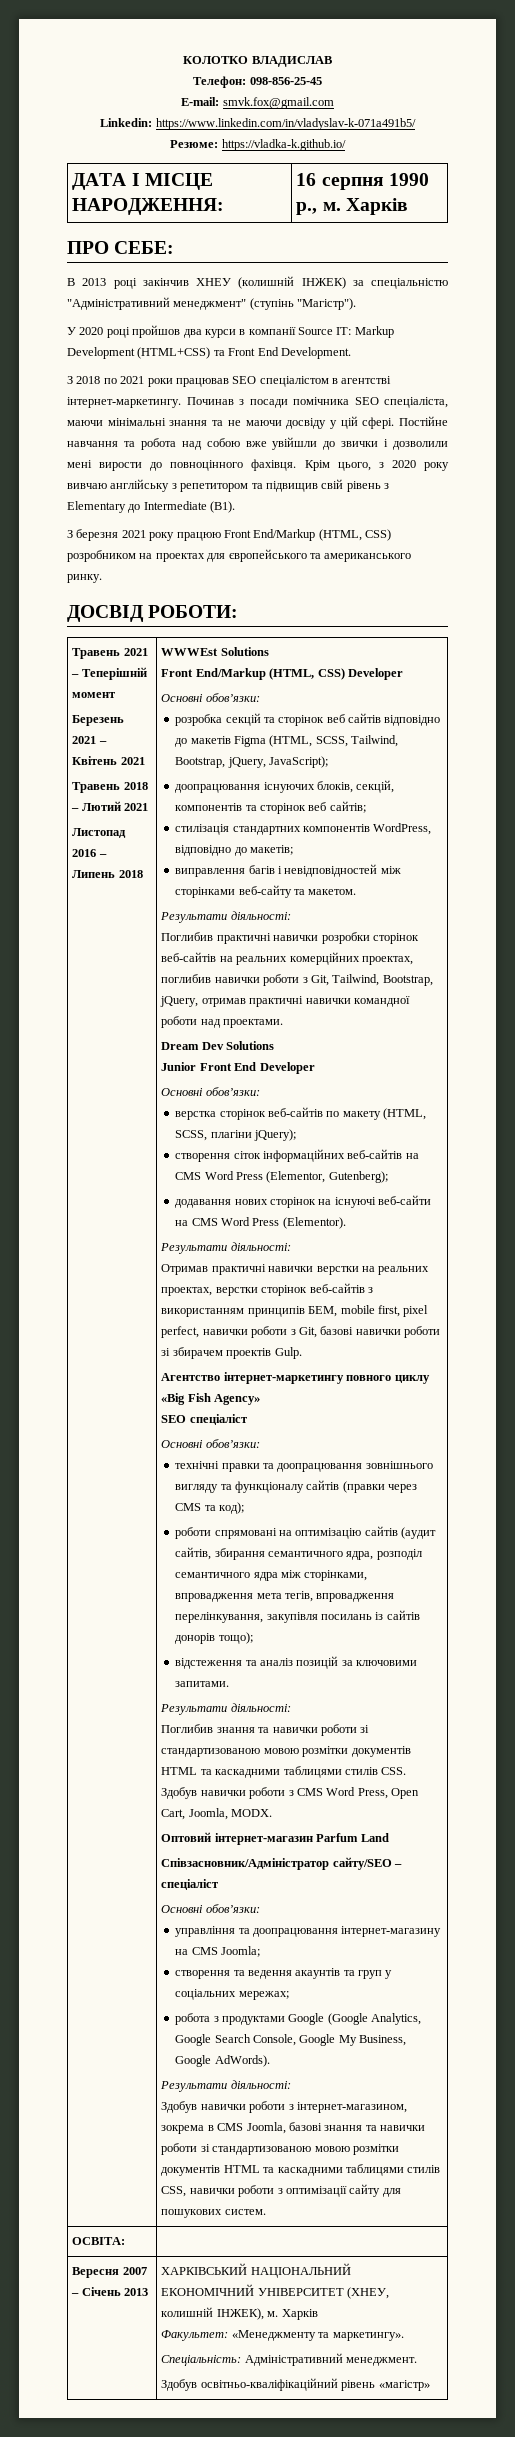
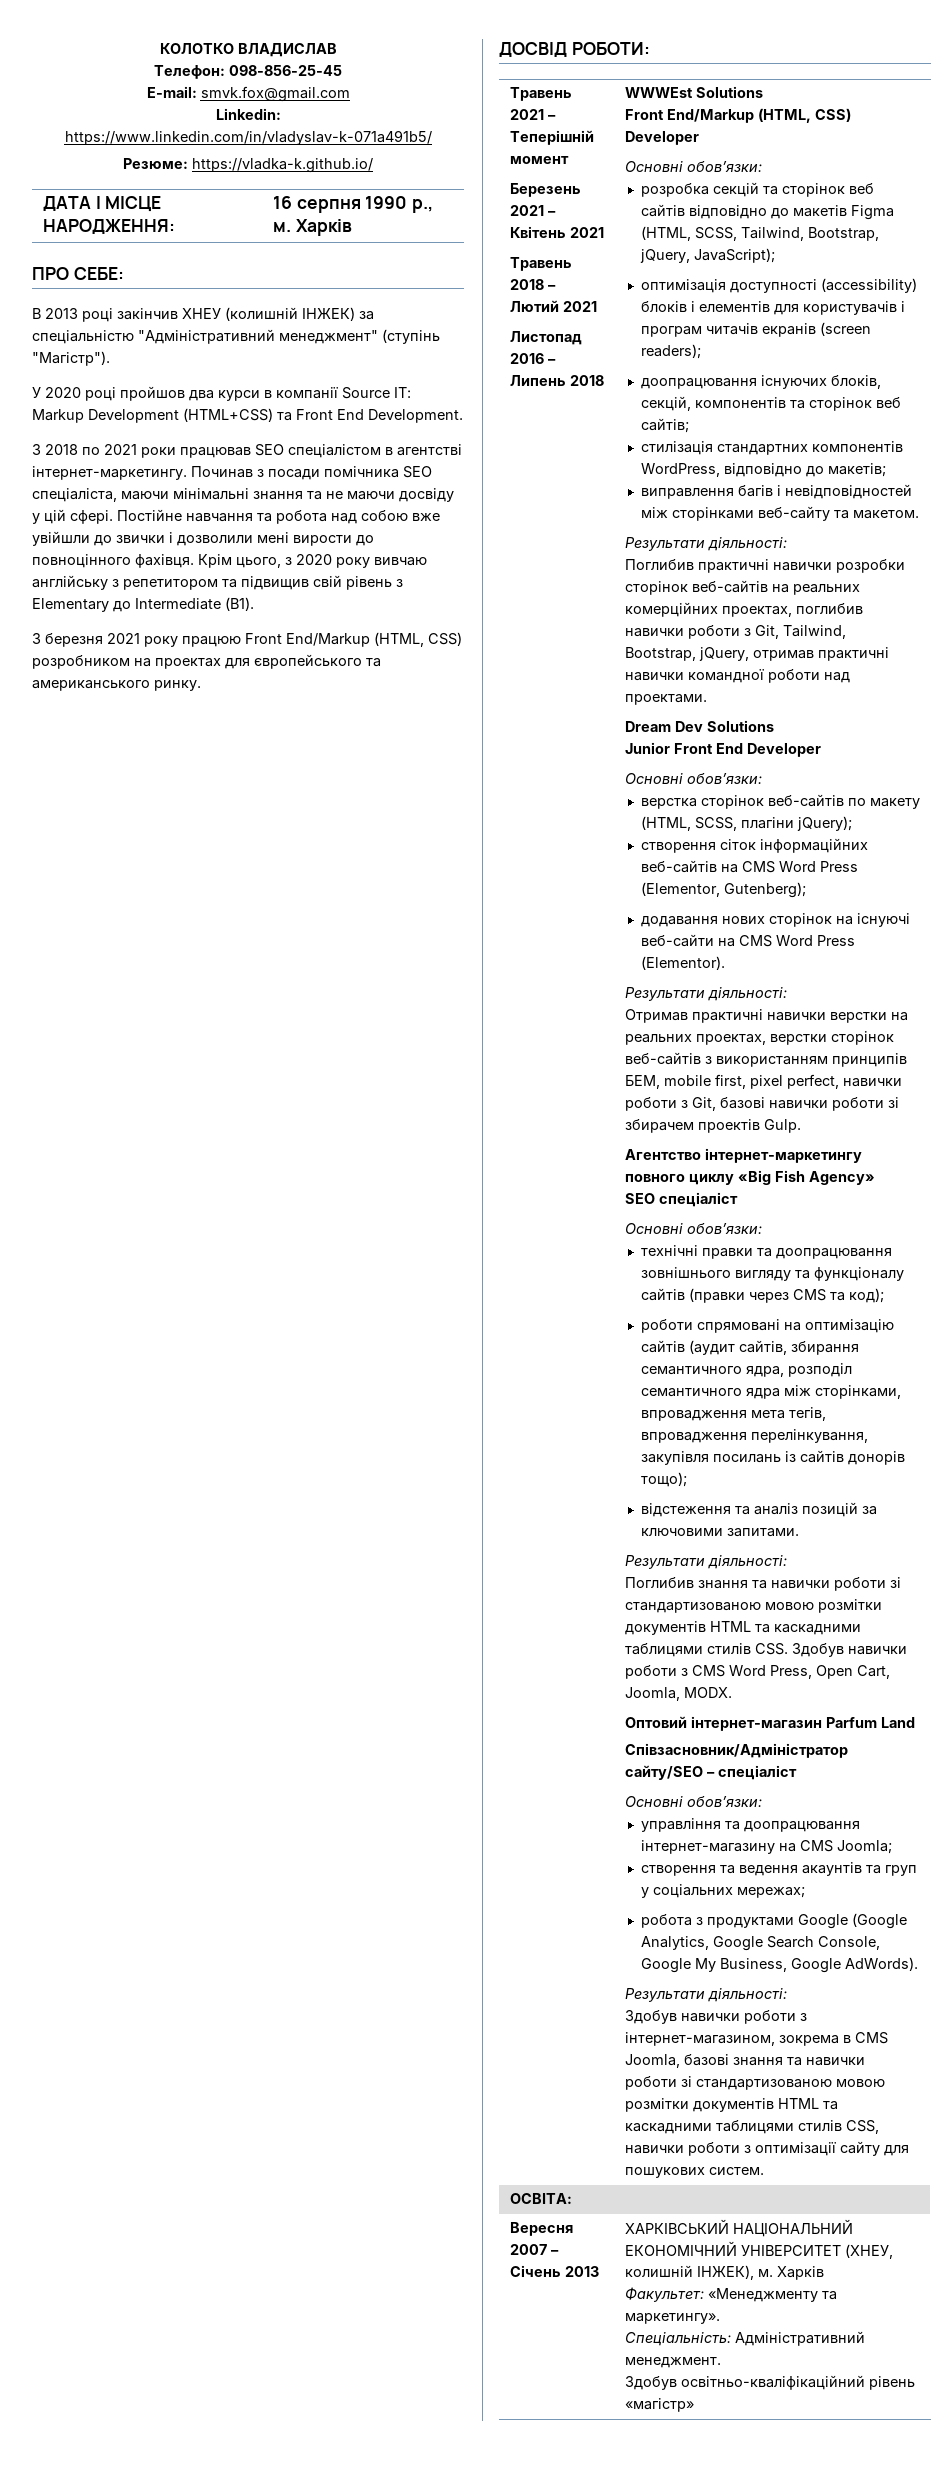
(328, 762) none -> [640,278,917,293] [640,301,905,315] [640,322,871,337] [640,344,701,359] // оптимізація доступності (accessibility) блоків і елементів для користувачів і програм читачів екранів (screen readers);

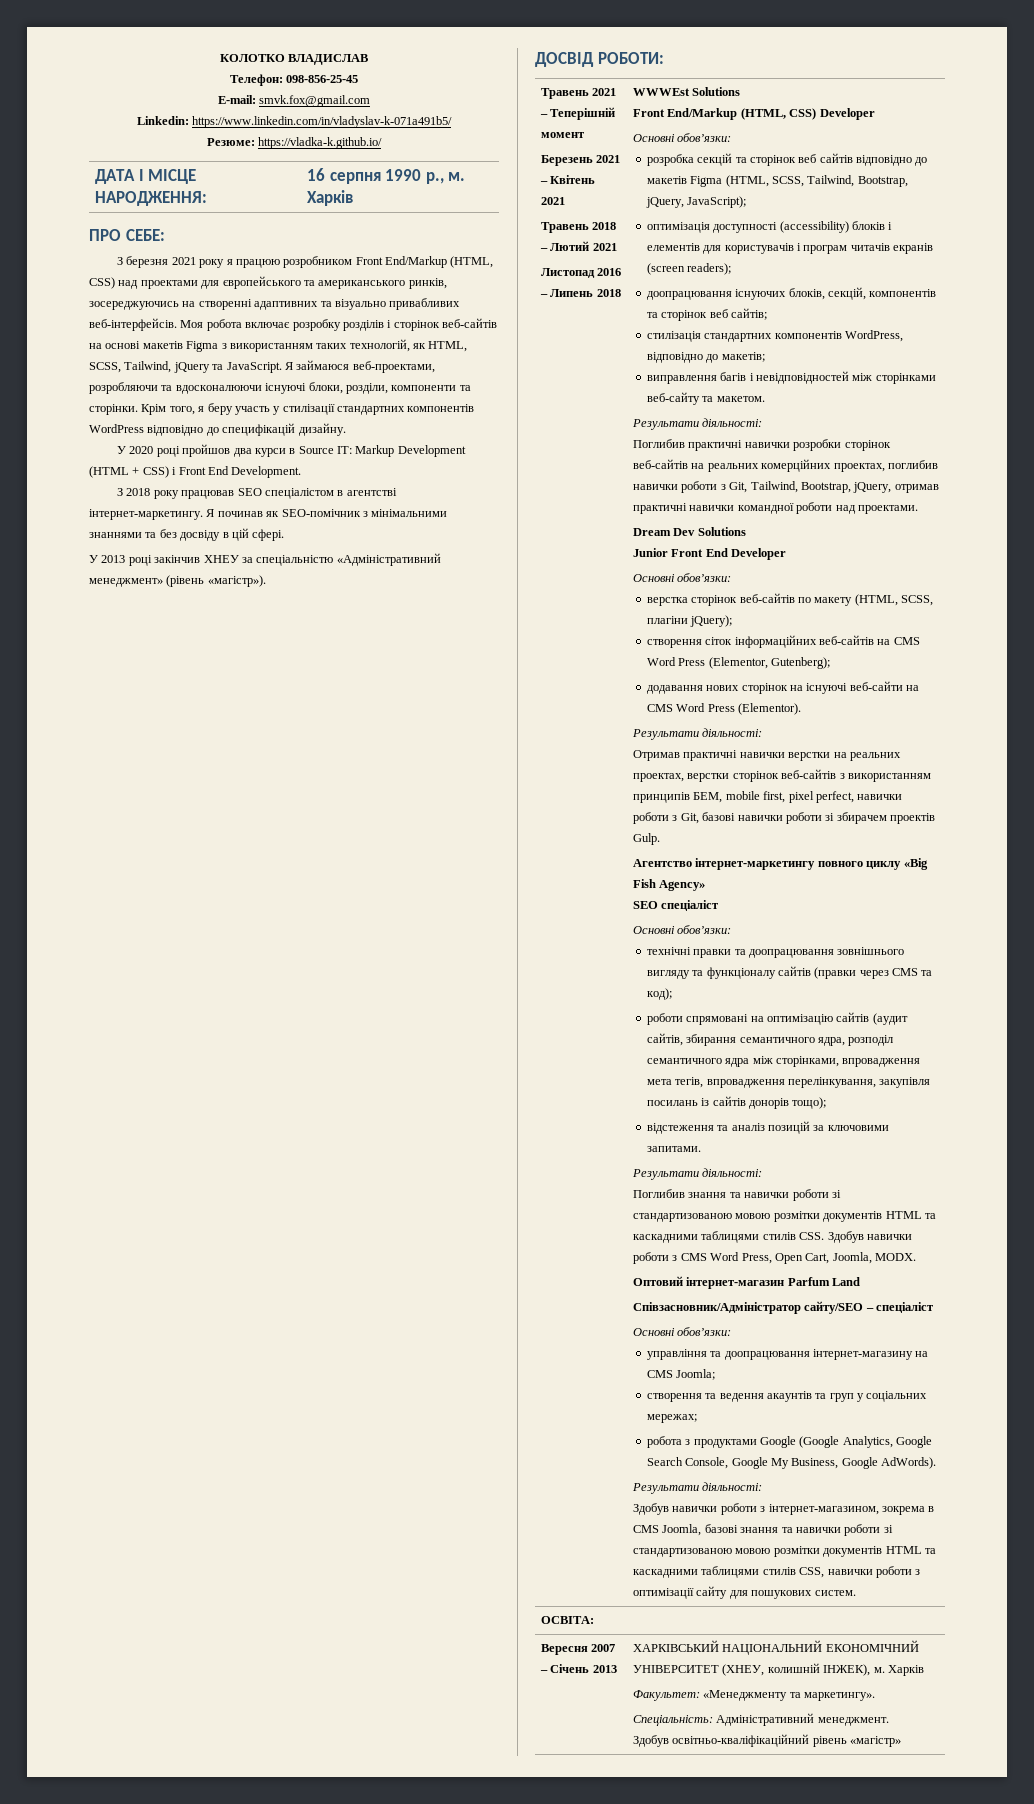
[32,307,374,322] [32,329,440,344] [32,351,110,366] В 2013 році закінчив ХНЕУ (колишній ІНЖЕК) за спеціальністю "Адміністративний менеджмент" (ступінь "Магістр"). -> [117,256,494,268] [89,276,447,289] [89,298,461,310] [89,318,497,331] [89,339,468,352] [89,360,435,373] [89,382,471,394] [89,403,475,415] [89,423,346,436] З березня 2021 року я працюю розробником Front End/Markup (HTML, CSS) над проектами для європейського та американського ринків, зосереджуючись на створенні адаптивних та візуально привабливих веб-інтерфейсів. Моя робота включає розробку розділів і сторінок веб-сайтів на основі макетів Figma з використанням таких технологій, як HTML, SCSS, Tailwind, jQuery та JavaScript. Я займаюся веб-проектами, розробляючи та вдосконалюючи існуючі блоки, розділи, компоненти та сторінки. Крім того, я беру участь у стилізації стандартних компонентів WordPress відповідно до специфікацій дизайну.
[276,387,339,399] компанії -> (296, 451) none
[183,408,292,422] (HTML+CSS) та -> [89,466,177,478] (HTML + CSS) і
[82,444,176,458] по 2021 роки -> [153,490,179,499] року
[191,466,432,480] [32,488,454,502] [32,509,440,524] [32,531,374,546] [32,554,427,568] [32,575,403,590] [32,597,254,612] [32,632,462,647] [32,654,381,669] [32,680,201,691] Починав з посади помічника SEO спеціаліста, маючи мінімальні знання та не маючи досвіду у цій сфері. Постійне навчання та робота над собою вже увійшли до звички і дозволили мені вирости до повноцінного фахівця. Крім цього, з 2020 року вивчаю англійську з репетитором та підвищив свій рівень з Elementary до Intermediate (B1). // З березня 2021 року працюю Front End/Markup (HTML, CSS) розробником на проектах для європейського та американського ринку. -> [206,509,448,517] [89,528,285,541] [89,553,441,566] [89,575,266,587] Я починав як SEO-помічник з мінімальними знаннями та без досвіду в цій сфері. // У 2013 році закінчив ХНЕУ за спеціальністю «Адміністративний менеджмент» (рівень «магістр»).

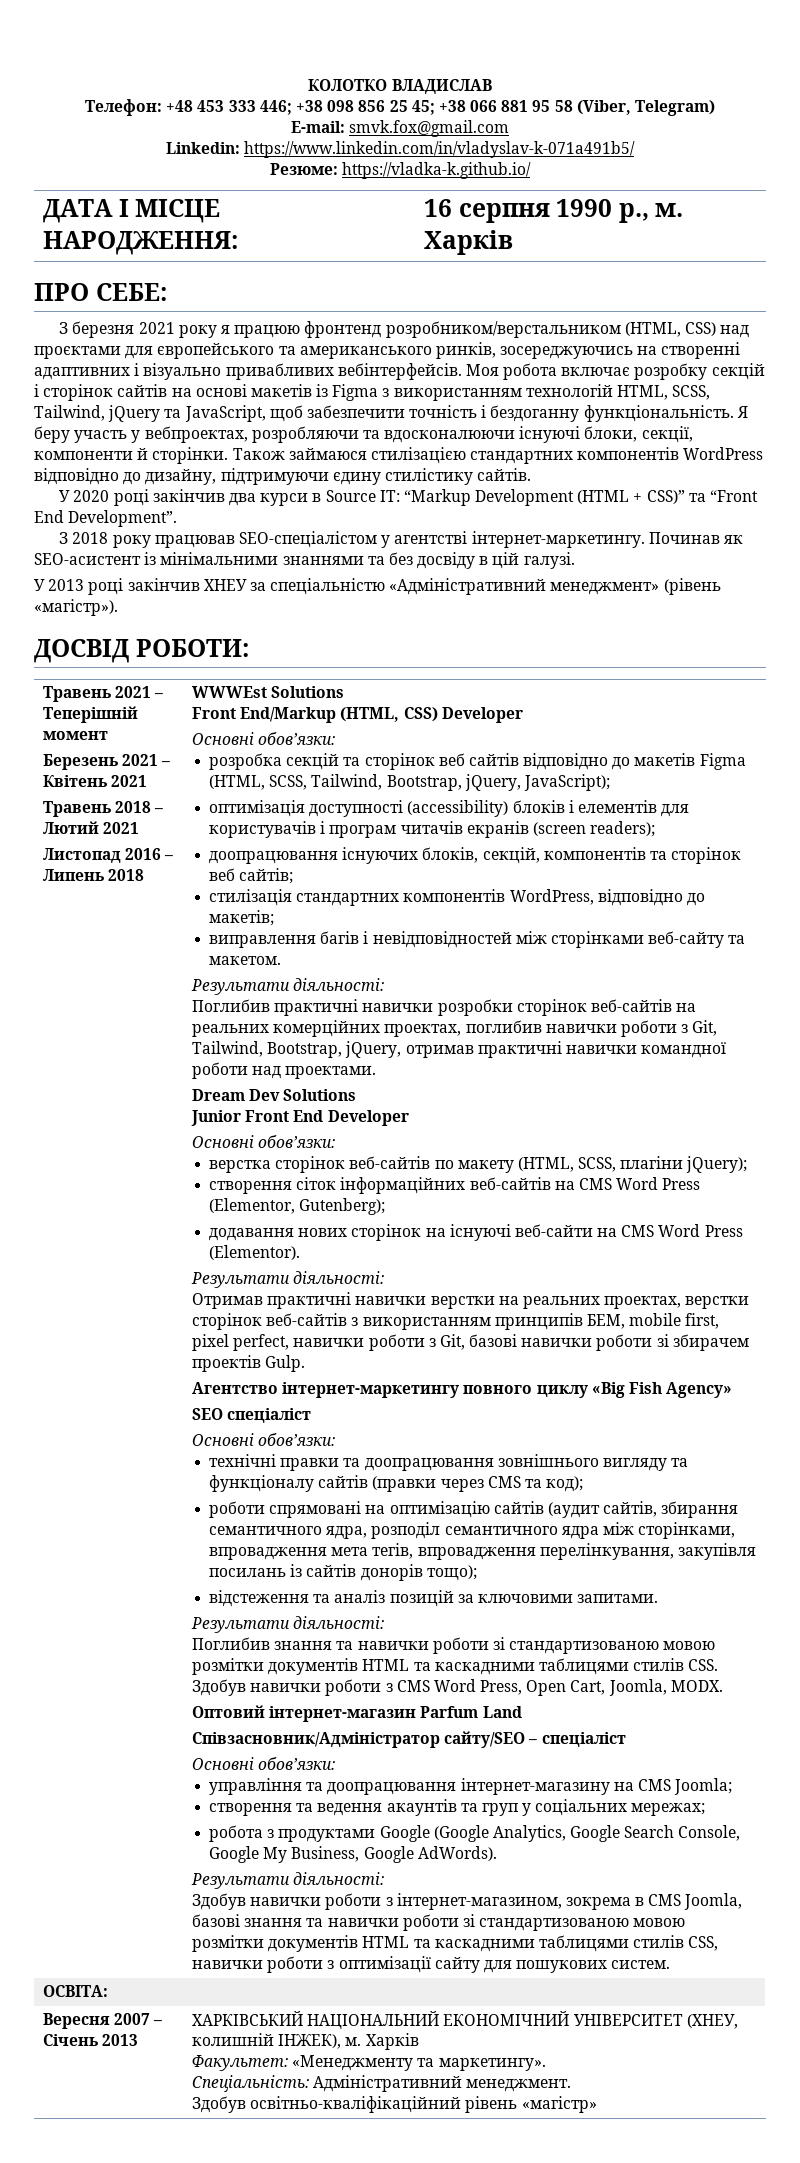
[286,75,359,83] 098-856-25-45 -> [166,100,715,116] +48 453 333 446; +38 098 856 25 45; +38 066 881 95 58 (Viber, Telegram)
[283,256,448,268] розробником Front End/Markup -> [304,321,621,338] фронтенд розробником/верстальником
[140,280,198,289] проектами -> [34,346,121,359] проєктами
[320,301,332,307] та -> [134,363,140,376] і
[89,318,177,331] веб-інтерфейсів. -> [337,363,462,380] вебінтерфейсів.
[342,320,384,331] розділів -> [711,363,765,380] секцій
[442,318,497,328] веб-сайтів -> [117,384,168,397] сайтів
(183, 345) none -> [316,384,329,397] із
[316,339,426,352] таких технологій, як -> [525,384,613,397] технологій
[226,360,435,373] JavaScript. Я займаюся веб-проектами, -> [184,405,748,422] [34,426,248,443] JavaScript, щоб забезпечити точність і бездоганну функціональність. Я беру участь у вебпроектax,
[345,383,471,394] [89,403,335,415] розділи, компоненти та сторінки. Крім того, я беру участь у стилізації -> [641,426,693,443] [34,447,466,464] секції, компоненти й сторінки. Також займаюся стилізацією
[222,423,346,436] специфікацій дизайну. -> [145,468,532,485] дизайну, підтримуючи єдину стилістику сайтів.
[182,444,231,457] пройшов -> [152,489,225,502] закінчив
[355,445,395,457] Markup -> [403,489,471,506] “Markup
[142,466,302,478] CSS) і Front End Development. -> [646,490,759,504] [34,510,178,527] CSS)” та “Front End Development”.
[237,488,397,499] [89,509,368,520] SEO спеціалістом в агентстві інтернет-маркетингу. Я починав як SEO-помічник з -> [239,531,743,548] [34,552,157,565] SEO-спеціалістом у агентстві інтернет-маркетингу. Починав як SEO-асистент із
[252,529,285,541] сфері. -> [523,552,575,569] галузі.

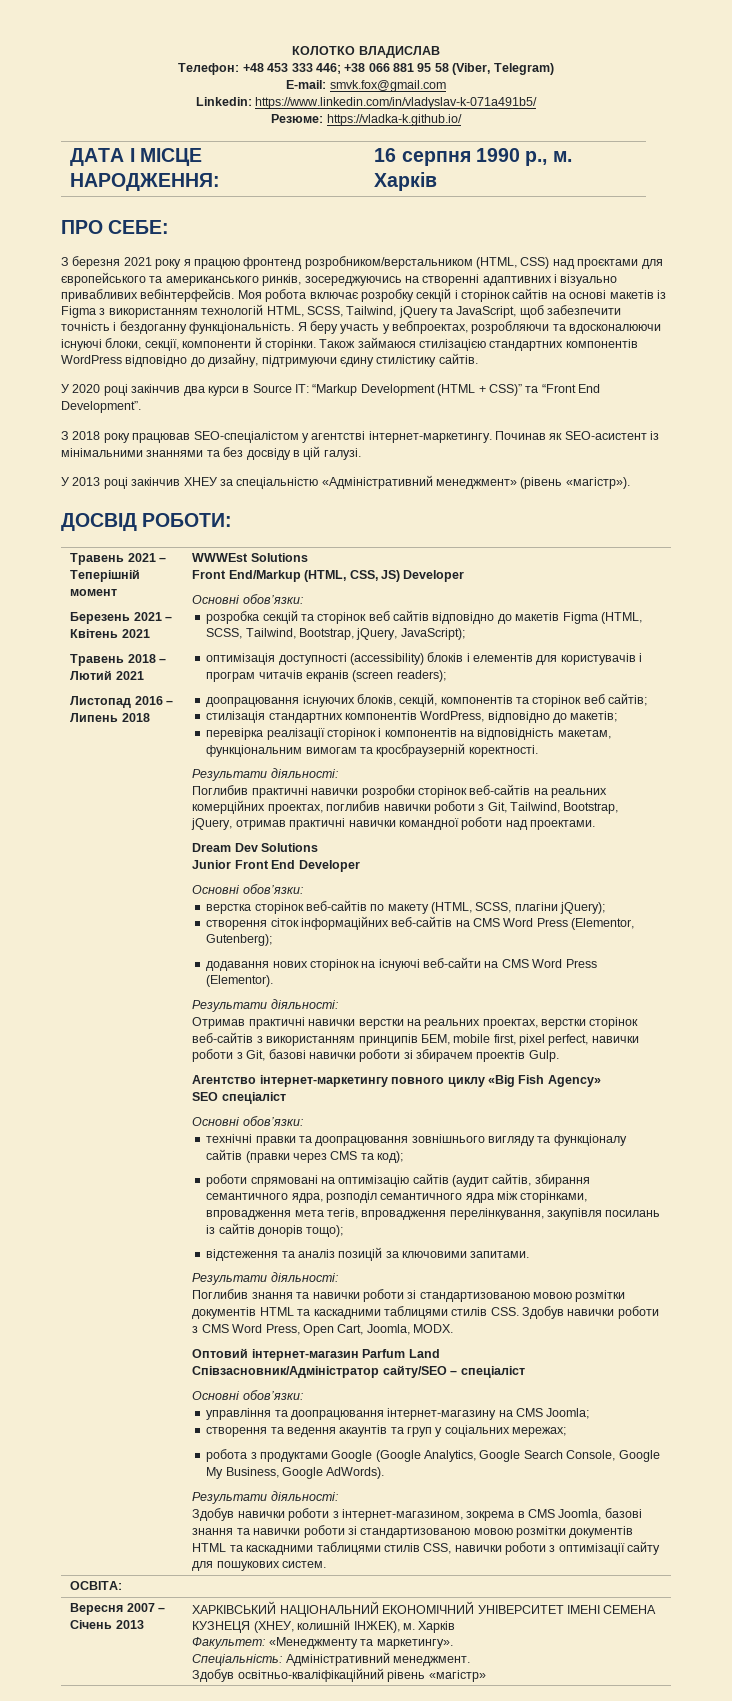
[327,100,466,115] 098 856 25 45; +38 -> (366, 67) none
[403,707,438,722] CSS) -> [349,570,400,582] CSS, JS)
[209,931,746,948] [209,956,282,965] виправлення багів і невідповідностей між сторінками веб-сайту та макетом. -> [206,728,611,740] [206,743,538,757] перевірка реалізації сторінок і компонентів на відповідність макетам, функціональним вимогам та кросбраузерній коректності.
(683, 2020) none -> [566,1605,657,1614] [192,1621,251,1633] ІМЕНІ СЕМЕНА КУЗНЕЦЯ

